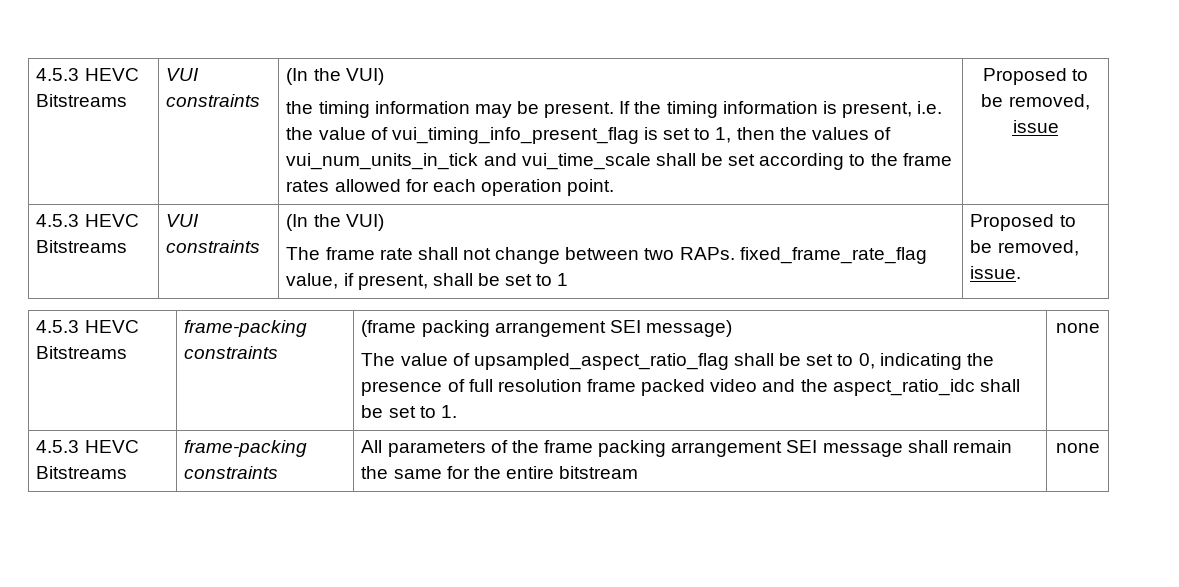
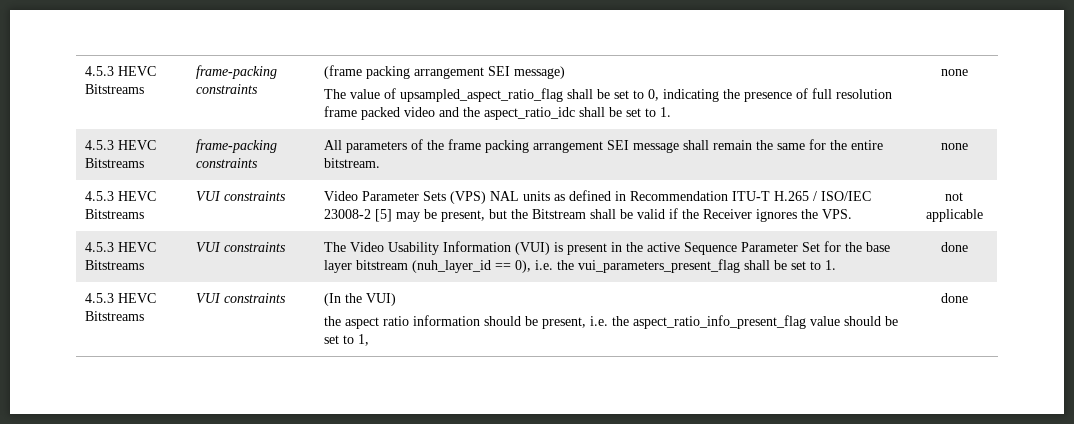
[36,68,139,81] [36,94,128,107] [166,68,200,81] [166,94,261,107] [286,68,384,85] [286,101,943,118] [286,127,891,144] [286,153,952,170] [286,179,615,196] [982,68,1089,85] [981,94,1090,110] [1012,120,1059,133] [36,214,139,227] [36,240,128,253] [166,214,200,227] [166,240,261,253] [286,214,384,231] [286,247,927,264] [286,273,569,290] [970,214,1076,231] [970,240,1079,256] [970,266,1022,279] [36,320,139,333] [36,346,128,359] 4.5.3 HEVC Bitstreams | VUI constraints | (In the VUI) // the timing information may be present. If the timing information is present, i.e. the value of vui_timing_info_present_flag is set to 1, then the values of vui_num_units_in_tick and vui_time_scale shall be set according to the frame rates allowed for each operation point. | Proposed to be removed, issue // 4.5.3 HEVC Bitstreams | VUI constraints | (In the VUI) // The frame rate shall not change between two RAPs. fixed_frame_rate_flag value, if present, shall be set to 1 | Proposed to be removed, issue. // 4.5.3 HEVC Bitstreams -> [85,66,157,76] [85,84,145,94] 4.5.3 HEVC Bitstreams
[559,466,639,479] [1055,443,1100,453] bitstream | none -> [324,158,381,168] [940,143,968,150] [85,191,157,201] [85,209,145,219] [196,191,287,201] [324,190,872,204] [324,208,853,222] [945,192,963,201] [925,209,983,222] [85,242,157,252] [85,260,145,270] [196,242,287,252] [324,241,891,255] [324,259,837,273] [940,242,968,252] [85,293,157,303] [85,311,145,321] [196,293,287,303] [324,293,397,306] [324,315,899,329] [324,334,370,346] [940,293,968,303] bitstream. | none // 4.5.3 HEVC Bitstreams | VUI constraints | Video Parameter Sets (VPS) NAL units as defined in Recommendation ITU-T H.265 / ISO/IEC 23008-2 [5] may be present, but the Bitstream shall be valid if the Receiver ignores the VPS. | not applicable // 4.5.3 HEVC Bitstreams | VUI constraints | The Video Usability Information (VUI) is present in the active Sequence Parameter Set for the base layer bitstream (nuh_layer_id == 0), i.e. the vui_parameters_present_flag shall be set to 1. | done // 4.5.3 HEVC Bitstreams | VUI constraints | (In the VUI) // the aspect ratio information should be present, i.e. the aspect_ratio_info_present_flag value should be set to 1, | done

